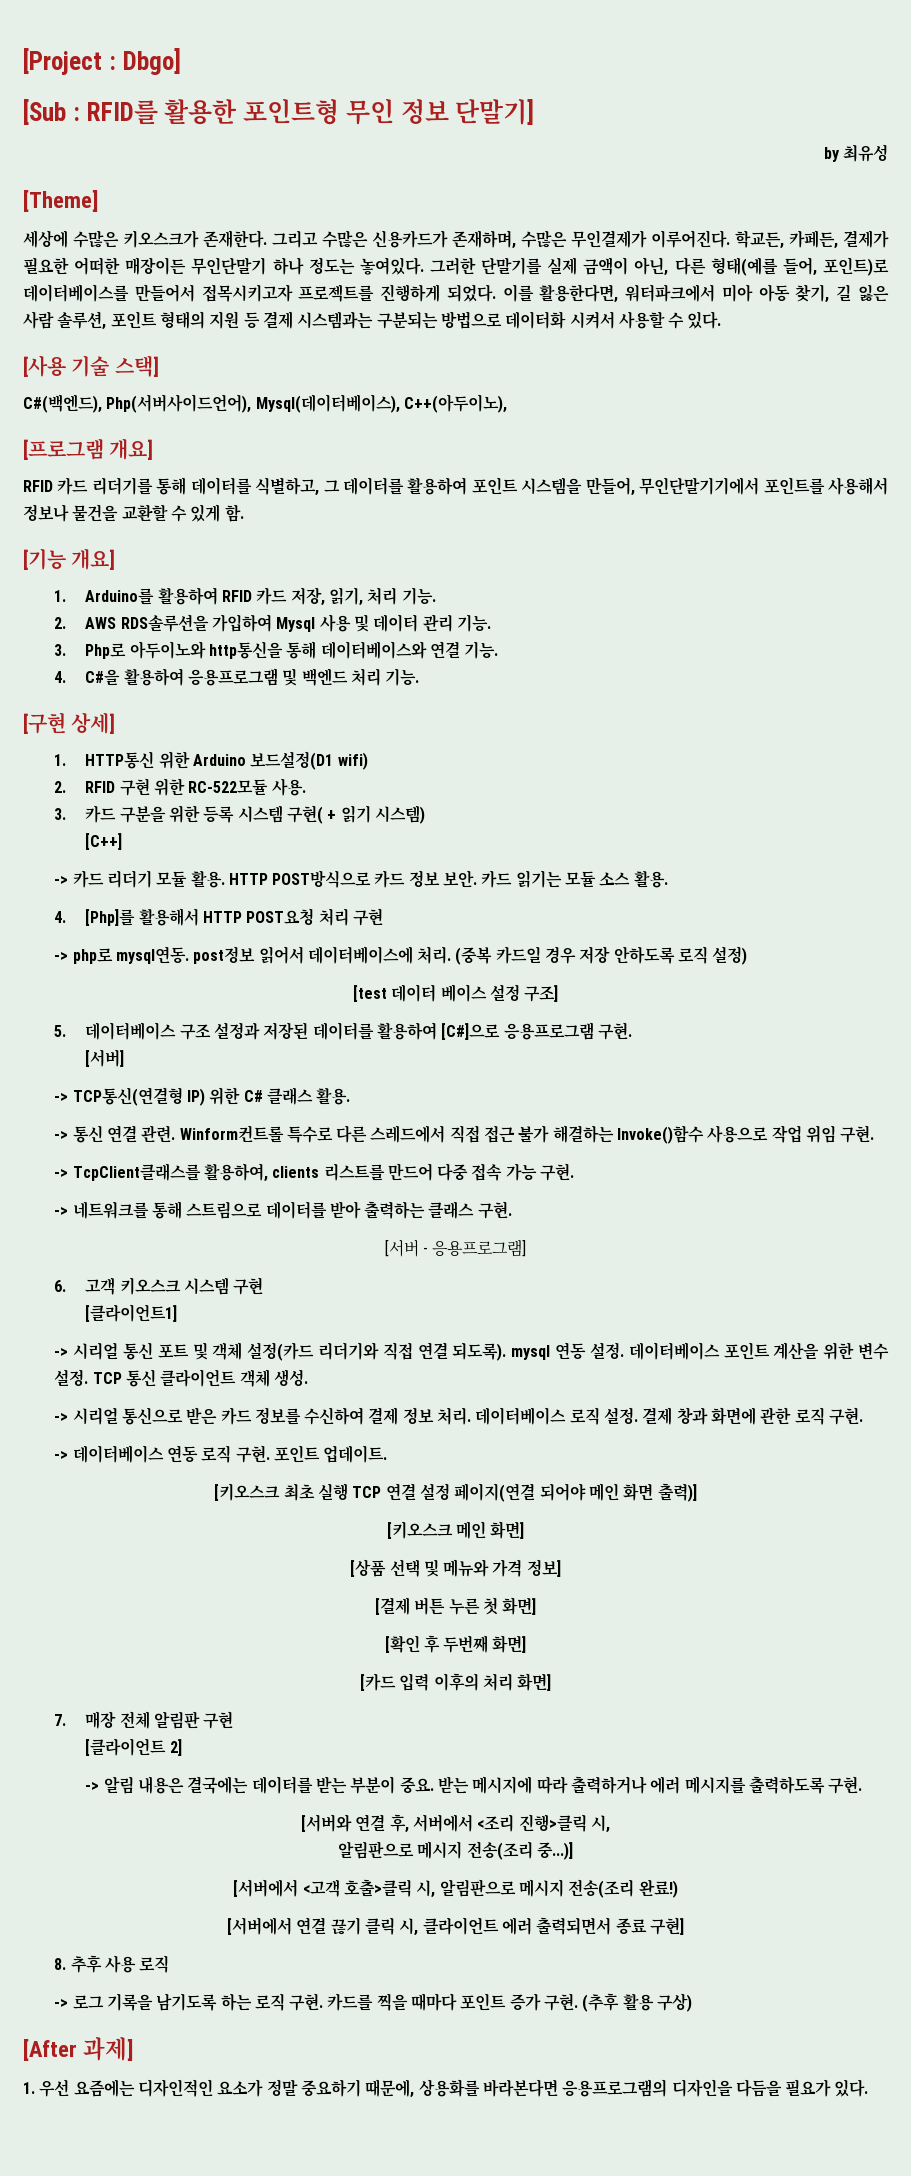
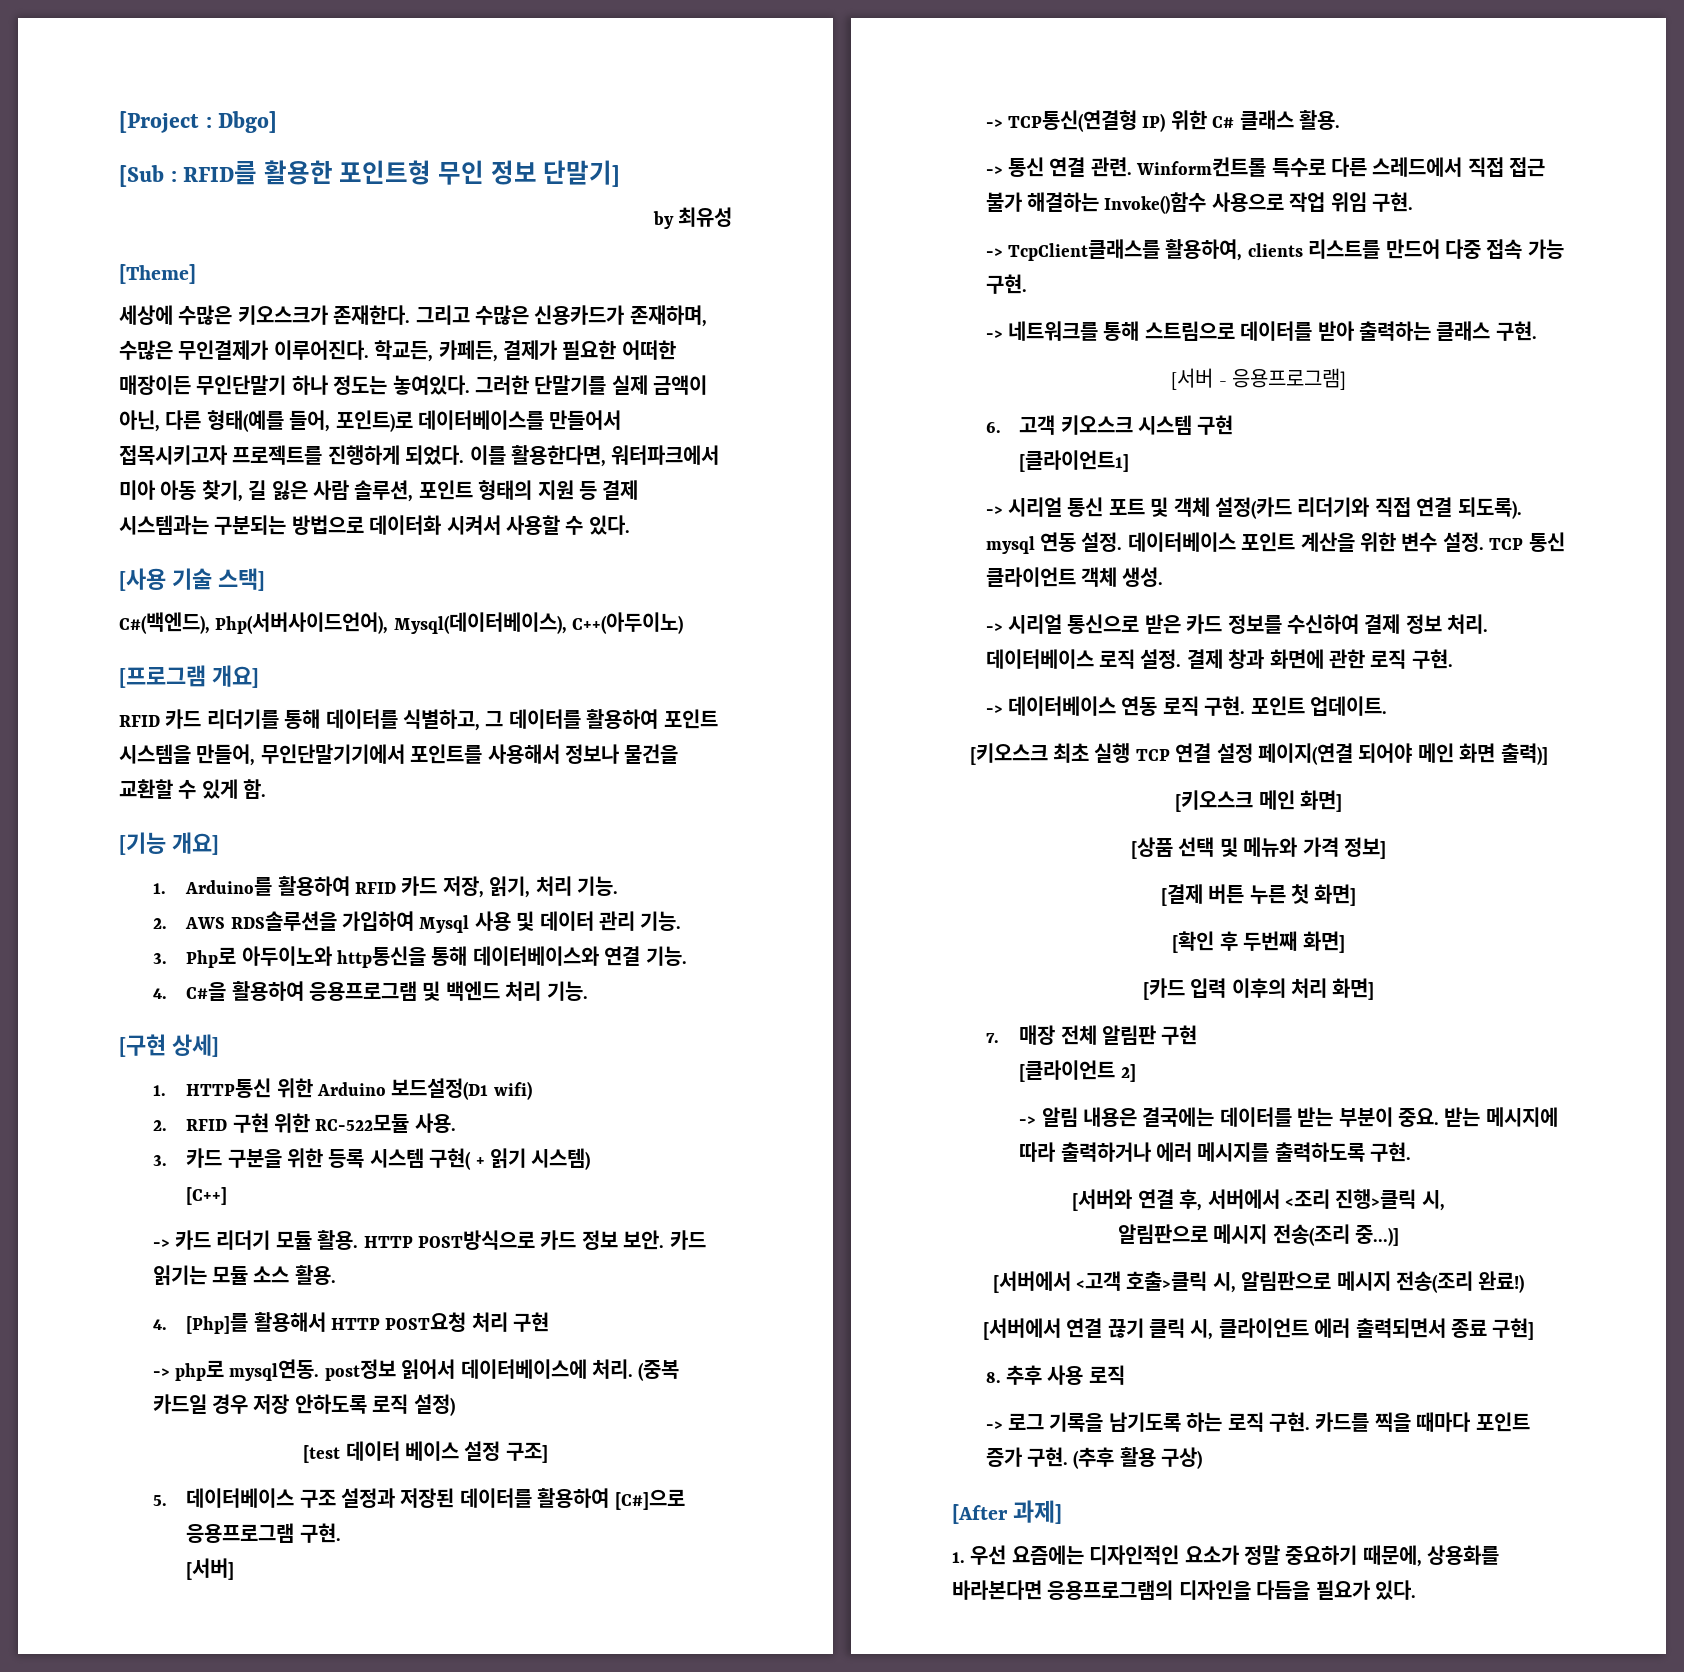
[403,394,507,413] C++(아두이노), -> [572,612,684,634] C++(아두이노)

